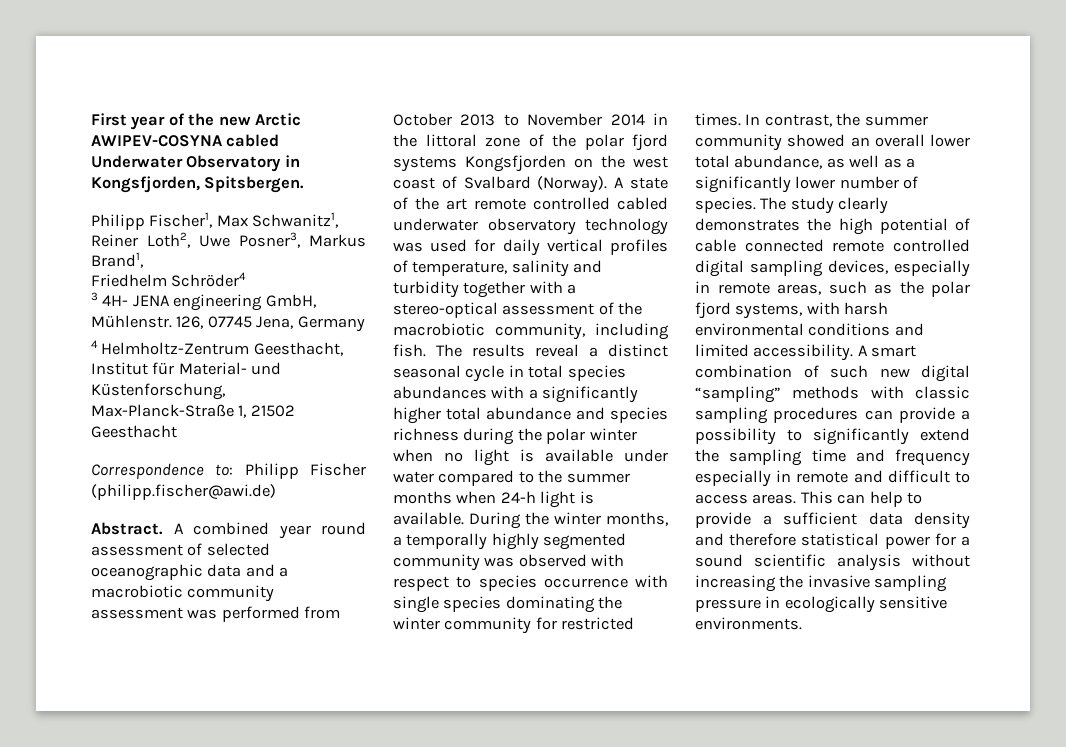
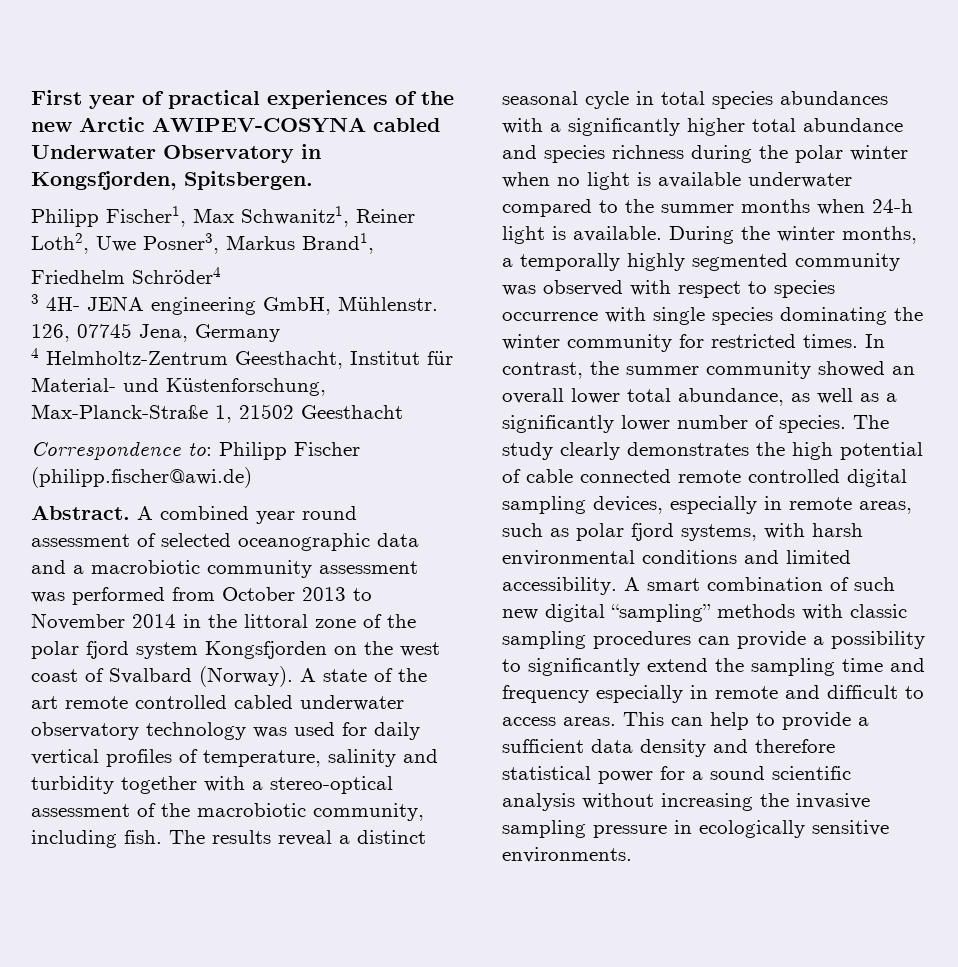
(185, 119) none -> [168,90,417,109] practical experiences of
[393,156,457,172] systems -> [136,642,198,659] system
[624,449,668,462] [393,471,434,483] under water -> [748,172,852,188] underwater
[899,281,924,294] the -> (569, 532) none

